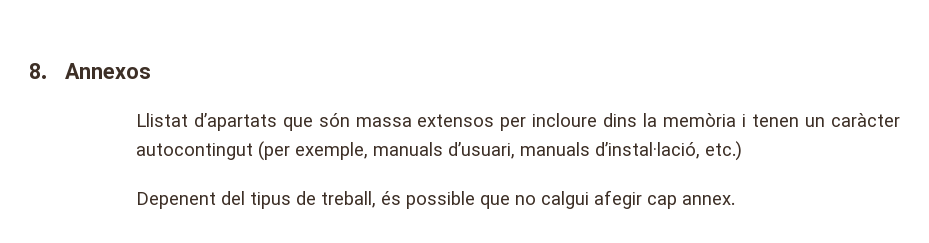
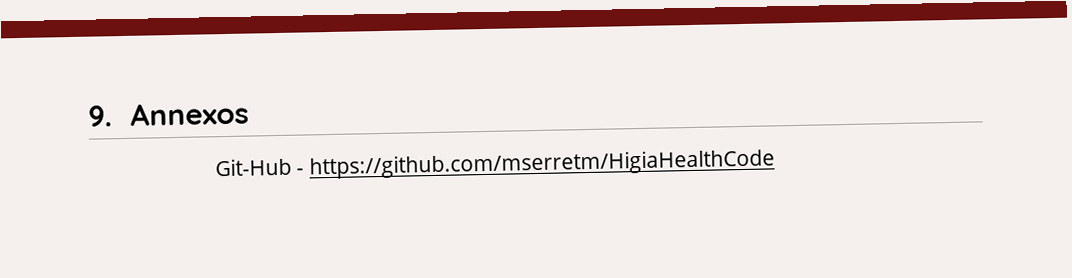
[29,63,47,79] 8. -> [88,105,112,127] 9.
[135,113,901,131] [135,141,742,161] [135,190,735,209] Llistat d’apartats que són massa extensos per incloure dins la memòria i tenen un caràcter autocontingut (per exemple, manuals d’usuari, manuals d’instal·lació, etc.) // Depenent del tipus de treball, és possible que no calgui afegir cap annex. -> [214,148,775,180] Git-Hub - https://github.com/mserretm/HigiaHealthCode

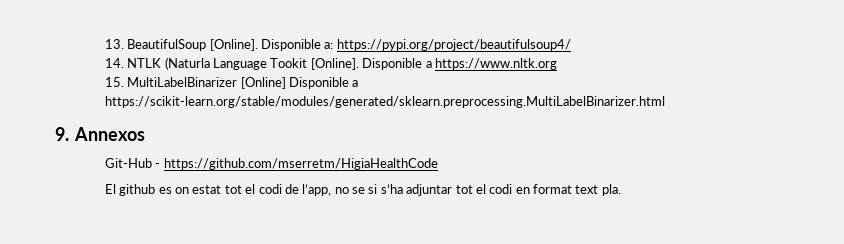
(88, 116) none -> [104,39,571,51] [104,57,557,70] [104,77,359,89] [104,96,665,108] 13. BeautifulSoup [Online]. Disponible a: https://pypi.org/project/beautifulsoup4/ // 14. NTLK (Naturla Language Tookit [Online]. Disponible a https://www.nltk.org // 15. MultiLabelBinarizer [Online] Disponible a https://scikit-learn.org/stable/modules/generated/sklearn.preprocessing.MultiLabelBinarizer.html //
(775, 164) none -> [104,184,621,196] // El github es on estat tot el codi de l’app, no se si s’ha adjuntar tot el codi en format text pla.

